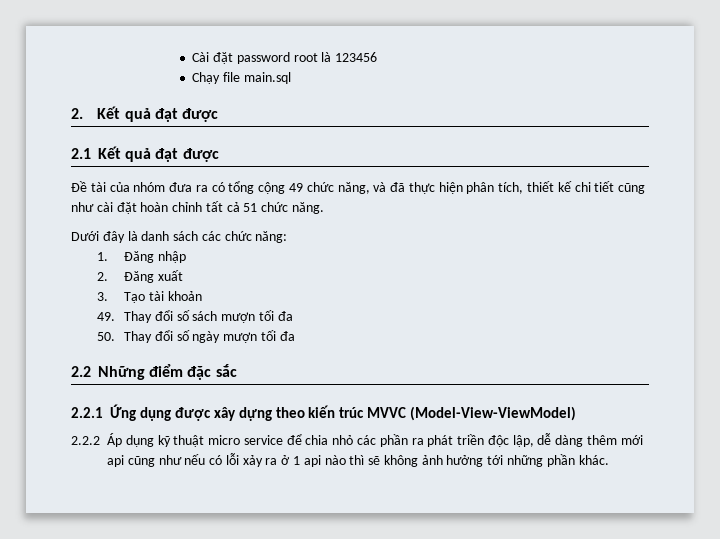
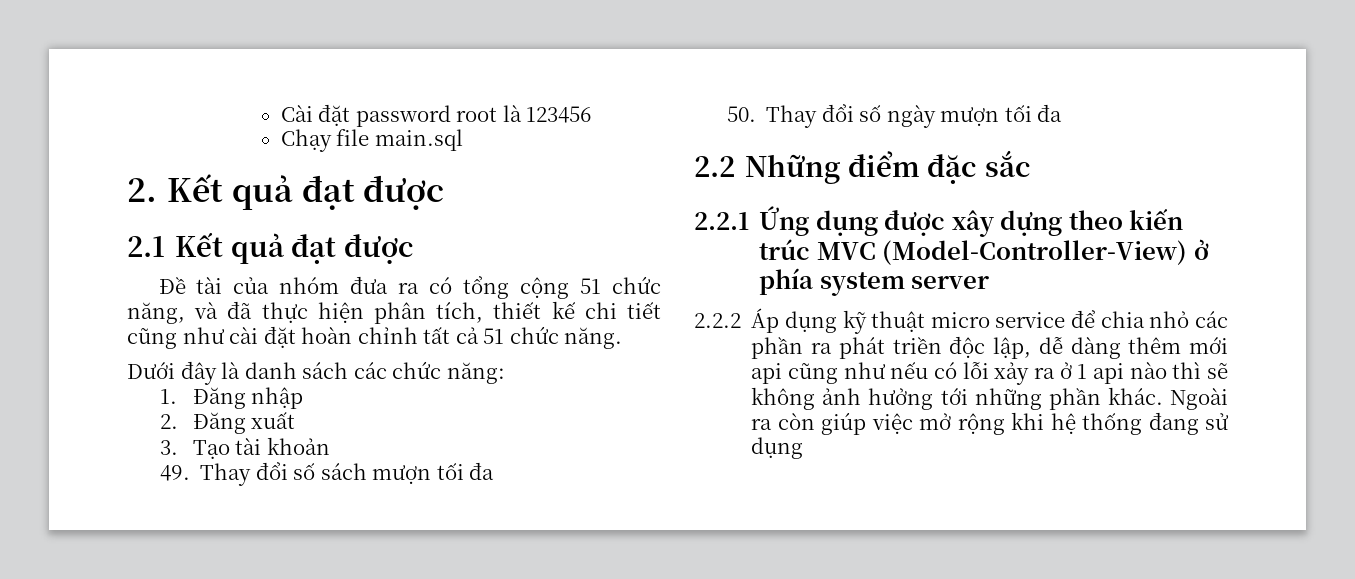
[289,183,304,192] 49 -> [580,278,602,294] 51
[367,406,577,421] MVVC (Model-View-ViewModel) -> [816,239,1209,265] [759,268,990,296] MVC (Model-Controller-View) ở phía system server
(609, 460) none -> [1170,388,1228,410] [751,412,1229,435] [751,437,804,459] Ngoài ra còn giúp việc mở rộng khi hệ thống đang sử dụng

